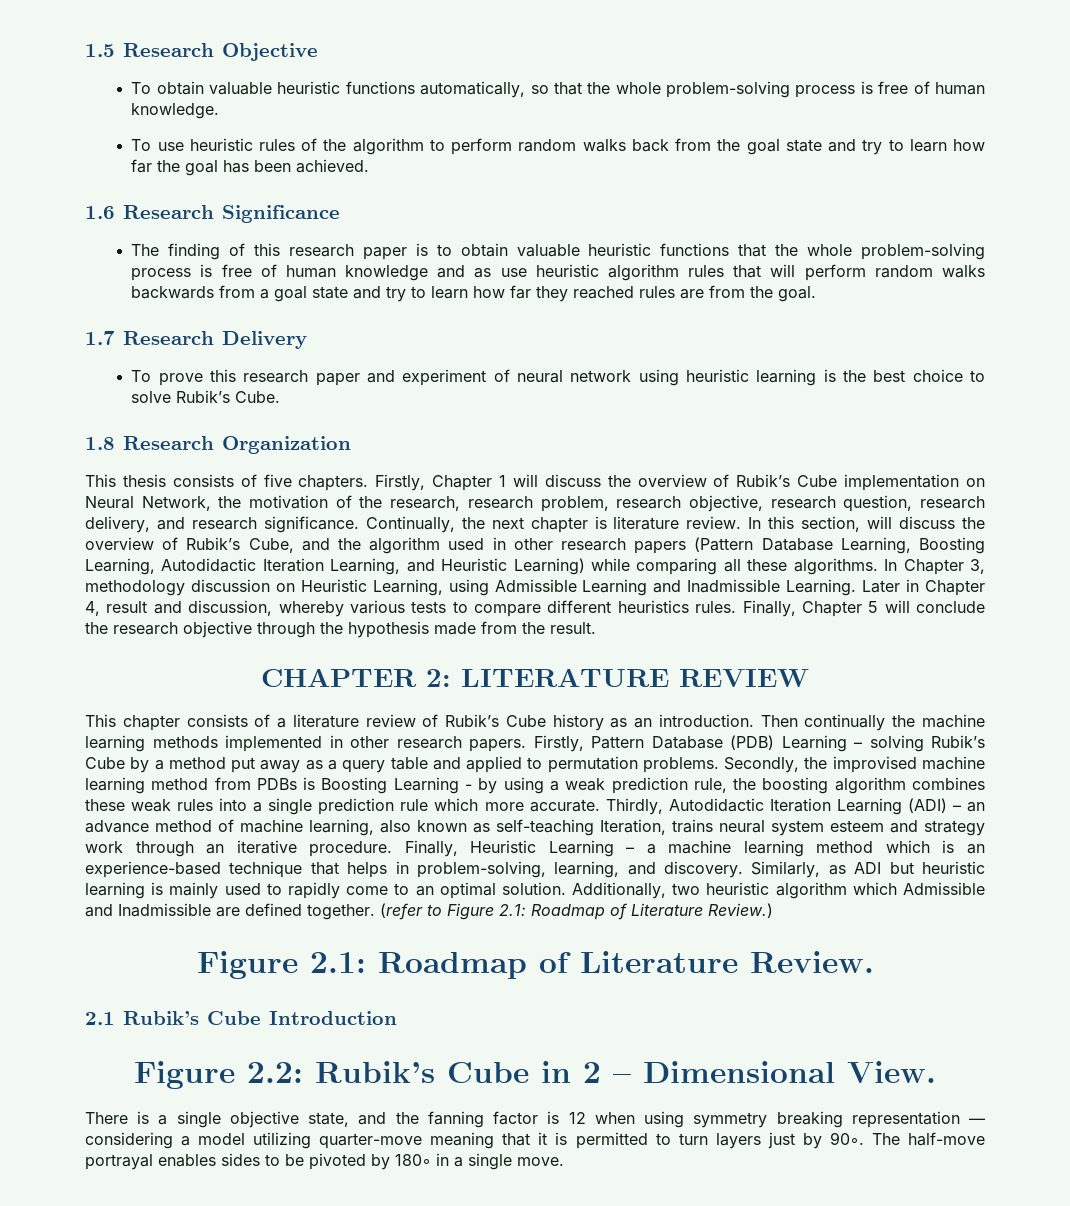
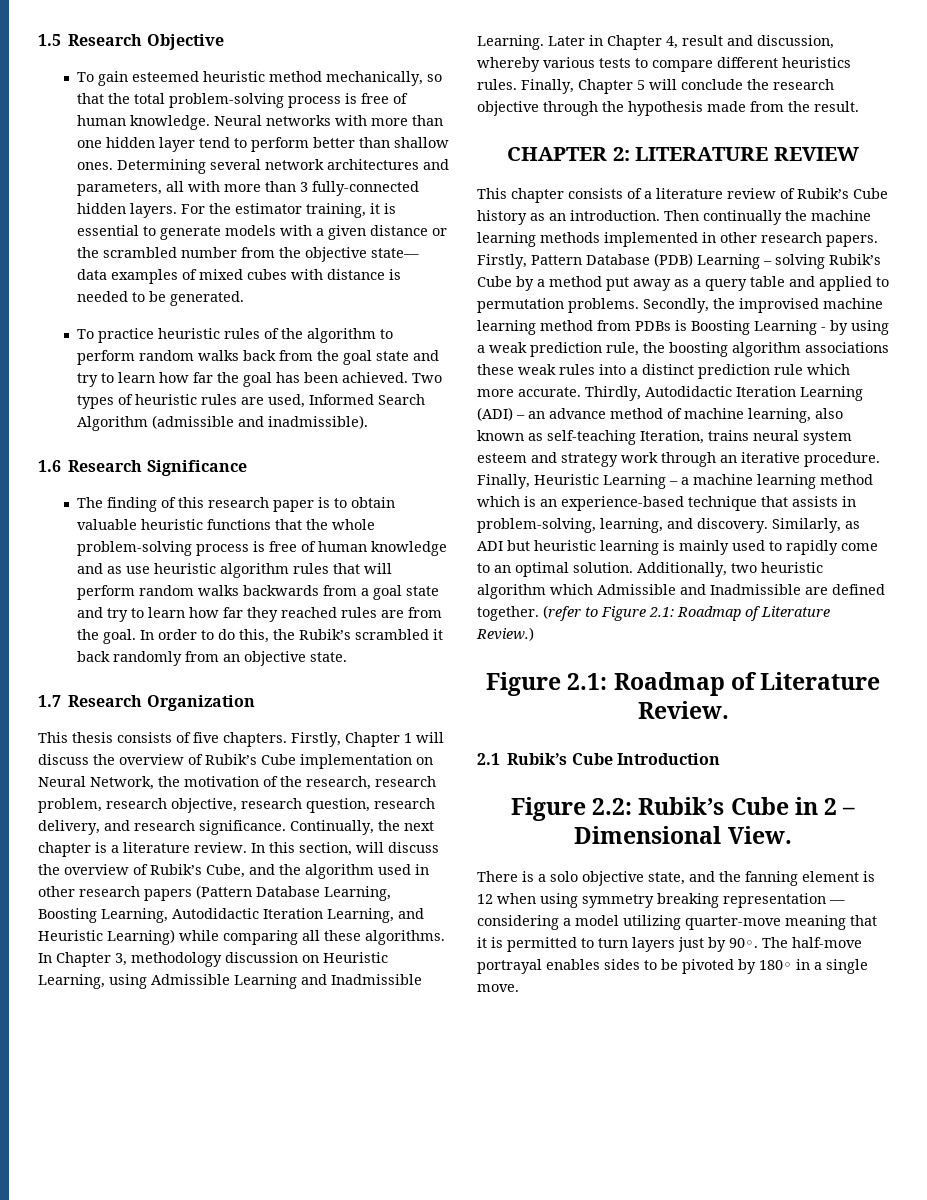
[156,81,526,98] obtain valuable heuristic functions automatically, -> [97,71,423,86] gain esteemed heuristic method mechanically,
[615,82,661,94] whole -> [133,93,165,104] total
[131,139,184,151] // To use -> [213,115,443,126] [76,137,449,152] [76,159,449,174] [76,181,419,196] [76,203,396,218] [76,225,447,240] [76,247,419,262] [76,269,401,284] [76,291,244,306] [76,328,154,343] Neural networks with more than one hidden layer tend to perform better than shallow ones. Determining several network architectures and parameters, all with more than 3 fully-connected hidden layers. For the estimator training, it is essential to generate models with a given distance or the scrambled number from the objective state— data examples of mixed cubes with distance is needed to be generated. // To practice
(370, 166) none -> [411,373,442,383] [76,394,425,409] [76,415,368,431] Two types of heuristic rules are used, Informed Search Algorithm (admissible and inadmissible).
[85,331,307,349] [131,369,985,386] [131,390,281,403] [85,437,115,450] // 1.7 Research Delivery // To prove this research paper and experiment of neural network using heuristic learning is the best choice to solve Rubik’s Cube. // 1.8 -> [139,629,443,643] [76,651,347,666] [38,695,61,707] In order to do this, the Rubik’s scrambled it back randomly from an objective state. // 1.7
(607, 522) none -> [111,845,119,853] a
[911,777,985,790] combines -> [805,342,889,353] associations
[268,798,313,815] single -> [642,364,694,375] distinct
[347,862,388,878] helps -> [792,496,838,507] assists
[176,1111,221,1128] single -> [550,871,578,882] solo
[493,1111,539,1125] factor -> [802,871,859,882] element

